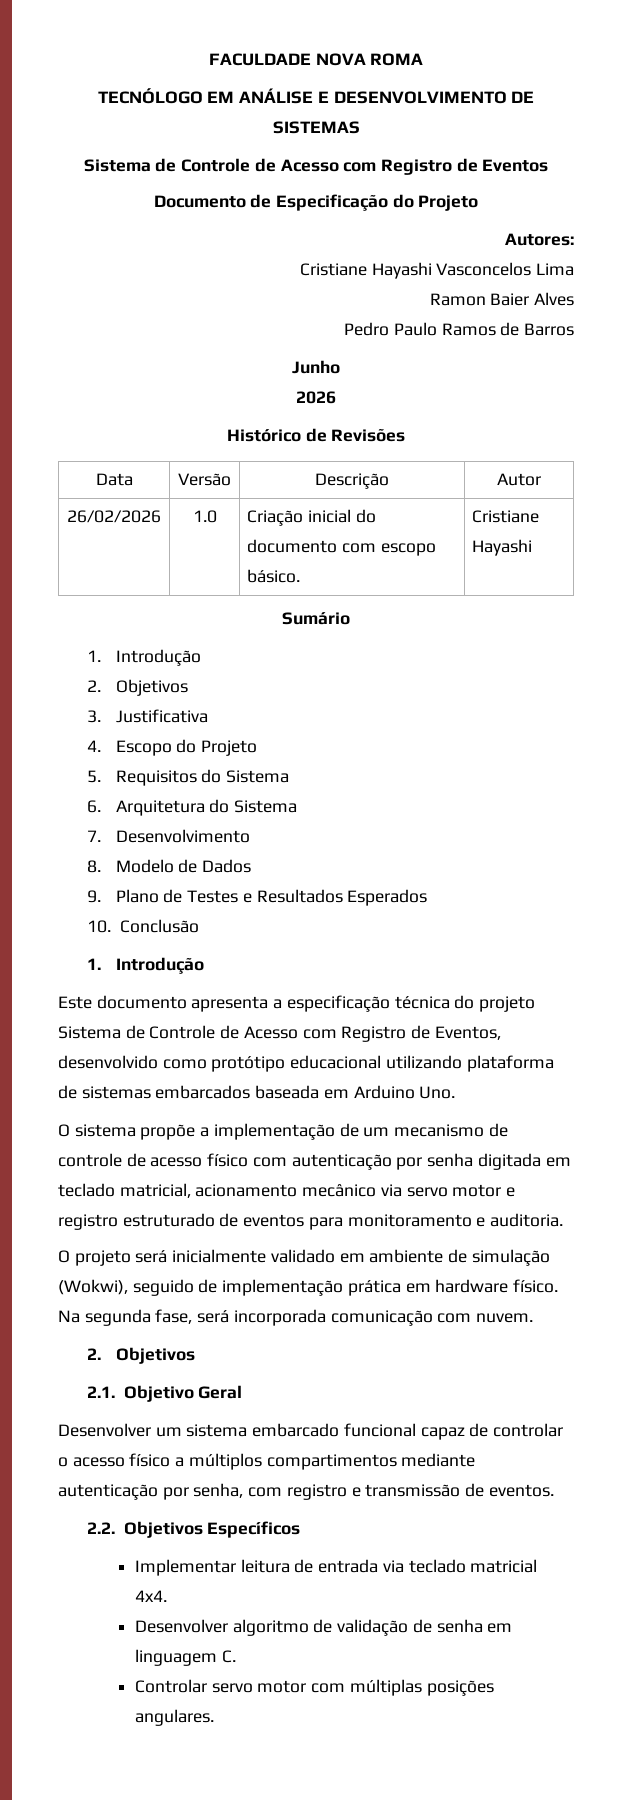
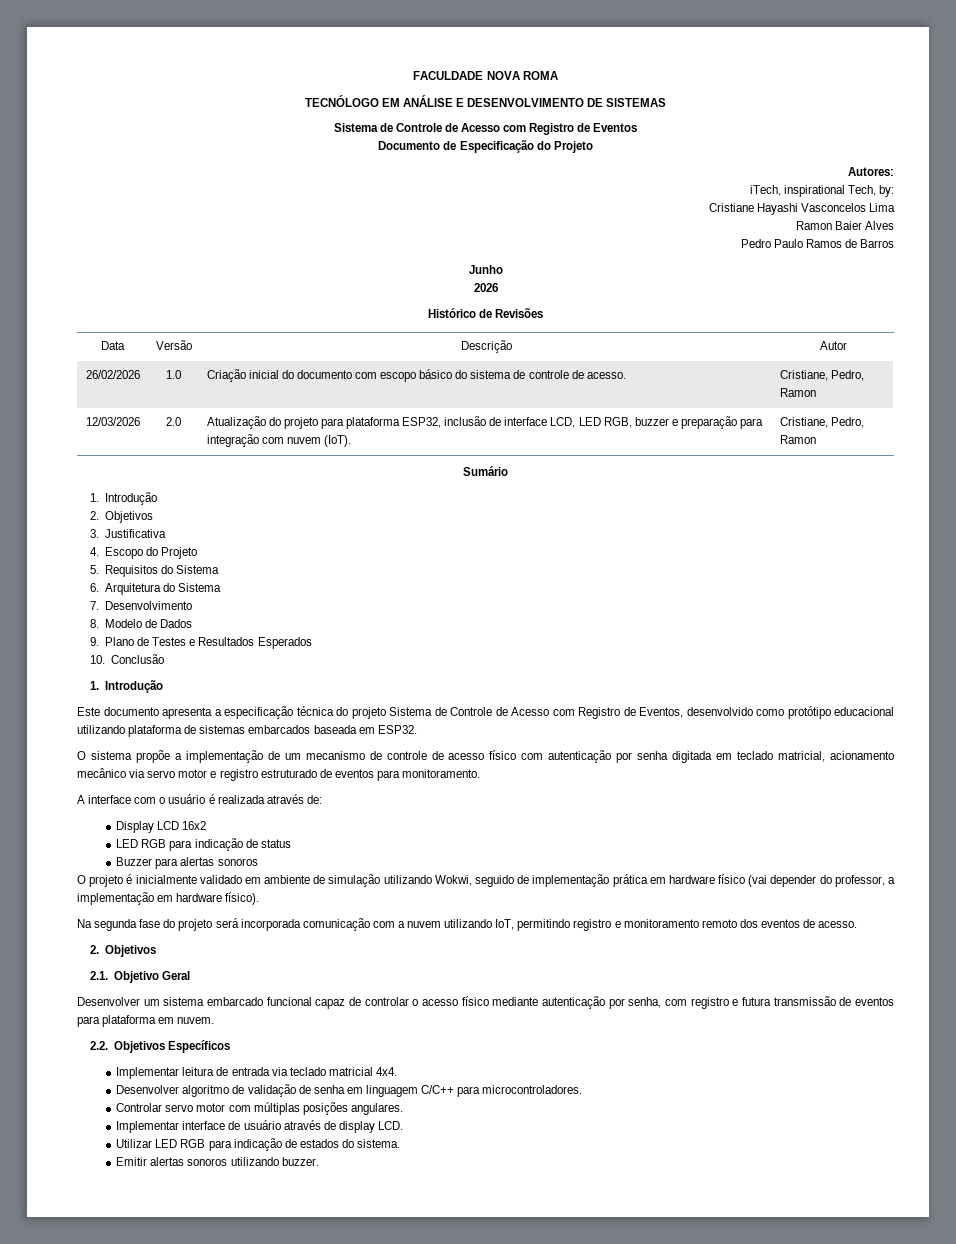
(574, 239) none -> [749,185,894,197] // iTech, inspirational Tech, by:
[247,569,301,583] [472,510,540,523] [472,539,533,556] básico. | Cristiane Hayashi -> [419,369,626,379] [779,370,864,381] [779,388,816,397] [85,417,140,426] [166,417,181,426] [206,416,764,429] [206,434,351,447] [779,417,864,428] [779,435,816,444] básico do sistema de controle de acesso. | Cristiane, Pedro, Ramon // 12/03/2026 | 2.0 | Atualização do projeto para plataforma ESP32, inclusão de interface LCD, LED RGB, buzzer e preparação para integração com nuvem (IoT). | Cristiane, Pedro, Ramon
[353,1085,456,1099] Arduino Uno. -> [377,725,417,734] ESP32.
[347,1213,564,1227] monitoramento e auditoria. -> [402,769,481,778] [77,794,322,804] [116,821,207,833] [116,838,291,851] [116,857,258,869] monitoramento. // A interface com o usuário é realizada através de: // Display LCD 16x2 // LED RGB para indicação de status // Buzzer para alertas sonoros
[135,1250,168,1263] será -> [126,874,133,884] é
[58,1279,128,1295] (Wokwi), -> [383,875,472,886] utilizando Wokwi,
[513,1279,559,1293] [58,1309,534,1326] físico. Na segunda fase, será incorporada comunicação com nuvem. -> [718,874,895,887] [77,892,260,905] [77,918,858,931] físico (vai depender do professor, a implementação em hardware físico). // Na segunda fase do projeto será incorporada comunicação com a nuvem utilizando IoT, permitindo registro e monitoramento remoto dos eventos de acesso.
[175,1453,397,1470] a múltiplos compartimentos -> (489, 1001) none
(361, 1492) none -> [741,997,771,1006] futura
[488,1484,554,1497] eventos. -> [854,997,894,1006] [77,1015,215,1027] eventos para plataforma em nuvem.
[221,1650,236,1663] C. -> [421,1085,583,1097] C/C++ para microcontroladores.
(214, 1717) none -> [116,1120,403,1133] [116,1138,401,1151] [116,1157,319,1166] // Implementar interface de usuário através de display LCD. // Utilizar LED RGB para indicação de estados do sistema. // Emitir alertas sonoros utilizando buzzer.

